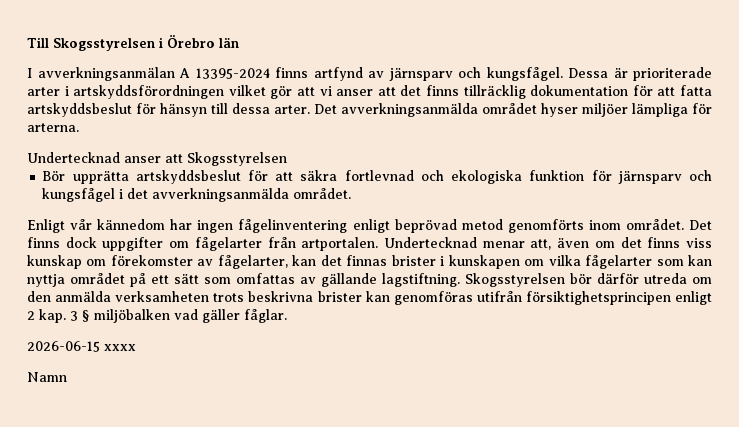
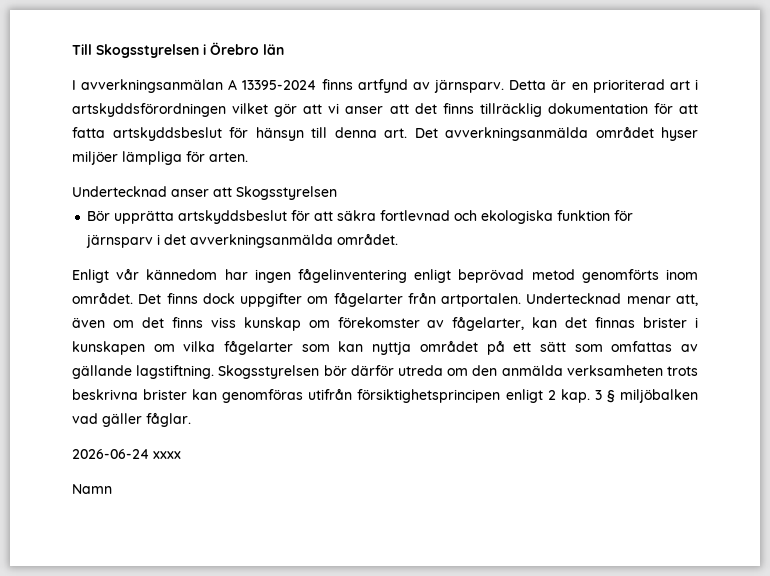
[388,67,712,81] [27,87,60,96] järnsparv och kungsfågel. Dessa är prioriterade arter -> [434,79,690,93] järnsparv. Detta är en prioriterad art
[232,103,310,114] dessa arter. -> [334,127,407,138] denna art.
[27,123,79,132] arterna. -> [209,152,248,162] arten.
[689,170,713,181] [42,188,116,202] och kungsfågel -> (154, 241) none
[27,341,100,352] 2026-06-15 -> [72,449,149,459] 2026-06-24

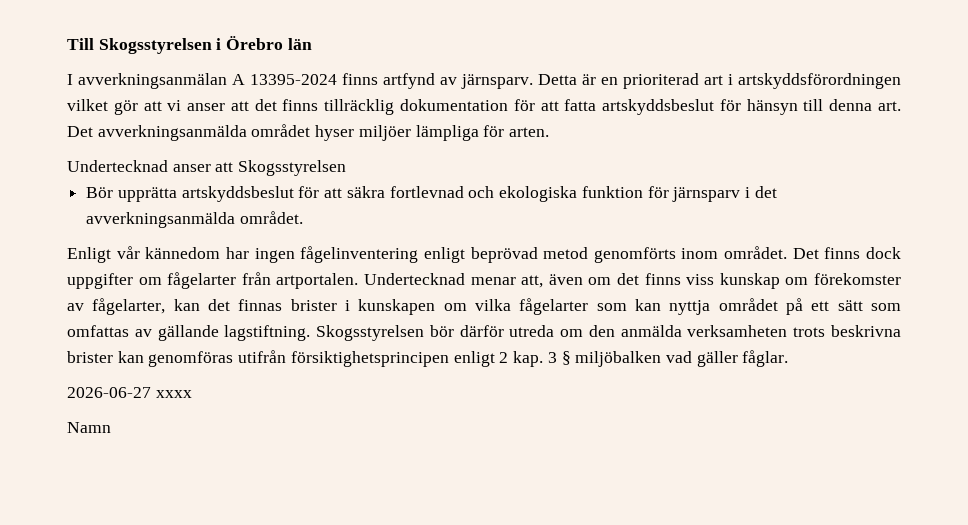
[72,449,149,459] 2026-06-24 -> [67,387,151,398] 2026-06-27

